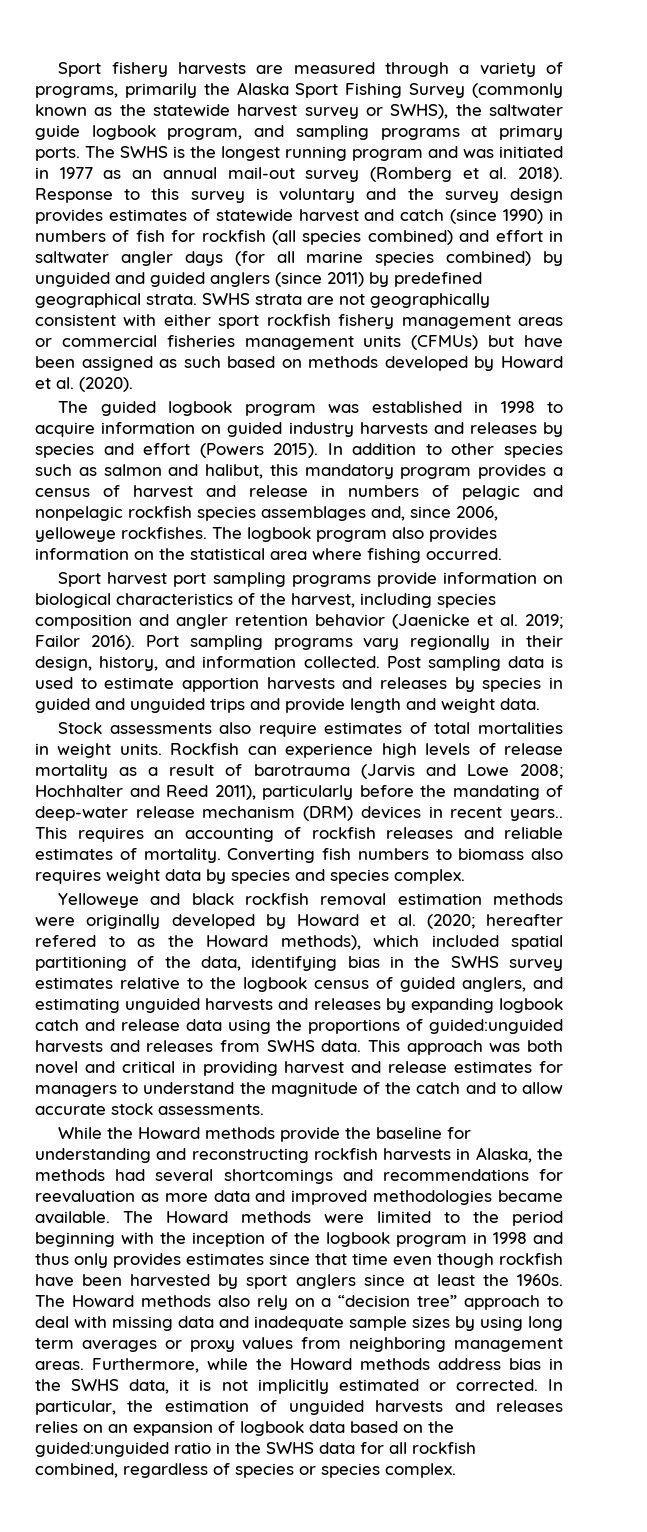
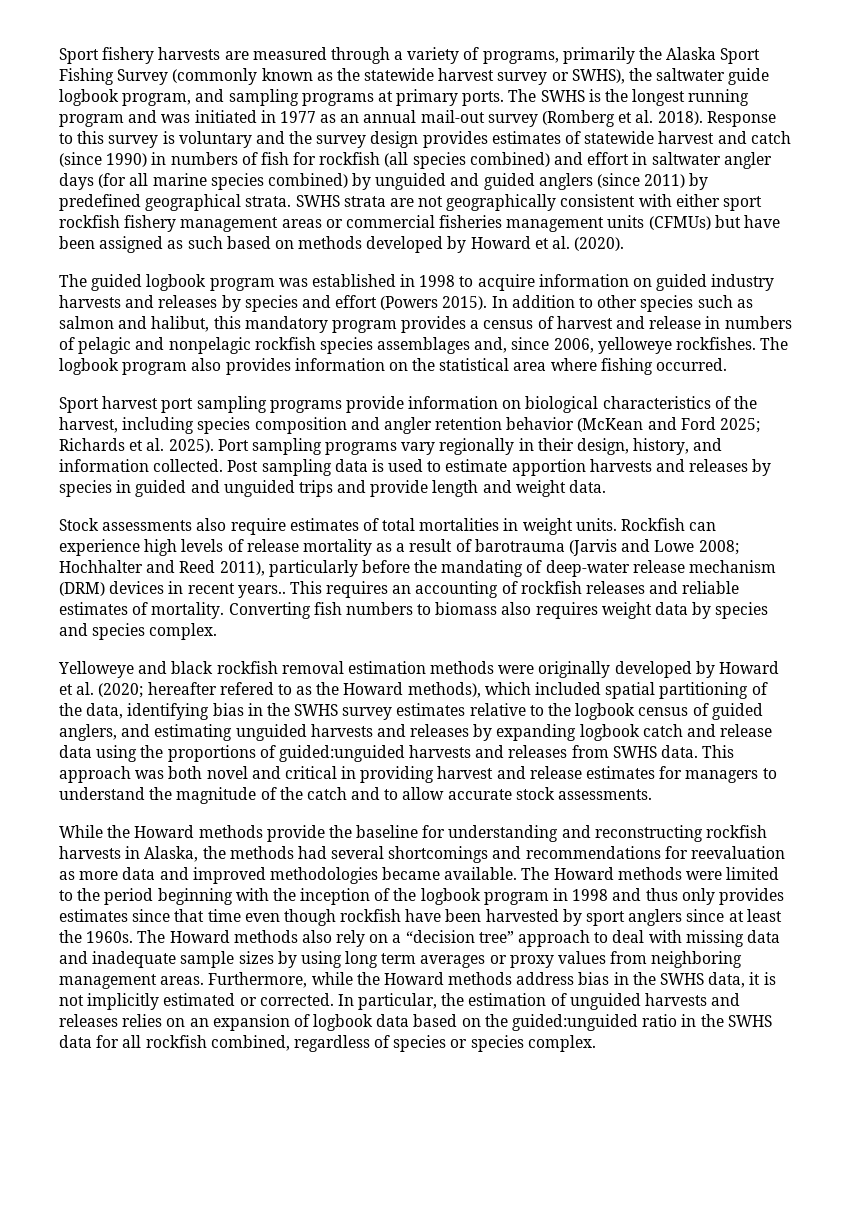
[392,614,563,629] [35,635,135,650] (Jaenicke et al. 2019; Failor 2016). -> [577,417,761,433] [59,438,214,453] (McKean and Ford 2025; Richards et al. 2025).

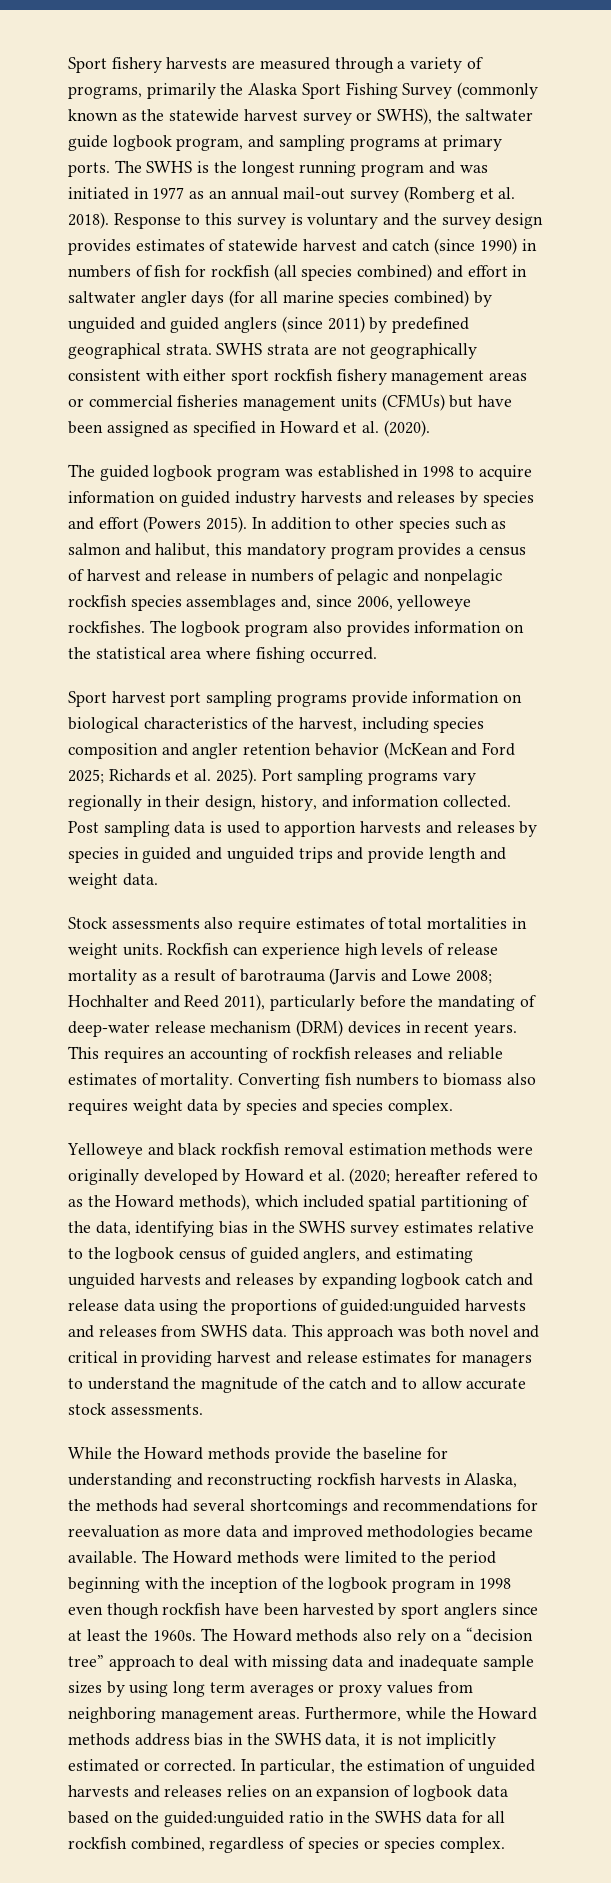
[187,236,467,253] such based on methods developed by -> [193,421,276,437] specified in
[445,459,508,472] estimate -> (280, 827) none
[237,585,286,598] years.. -> [474,1024,518,1037] years.
[612,888,784,905] [59,909,241,922] and thus only provides estimates since that time -> (511, 1583) none

